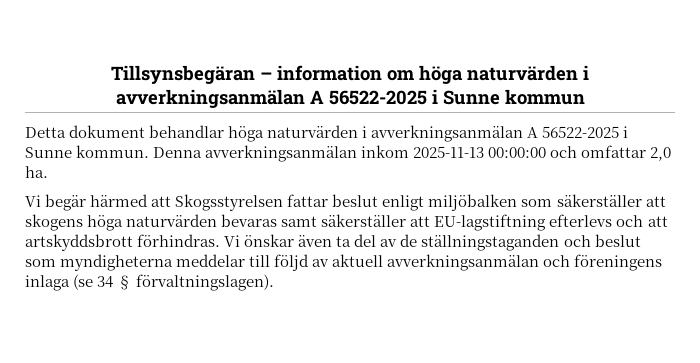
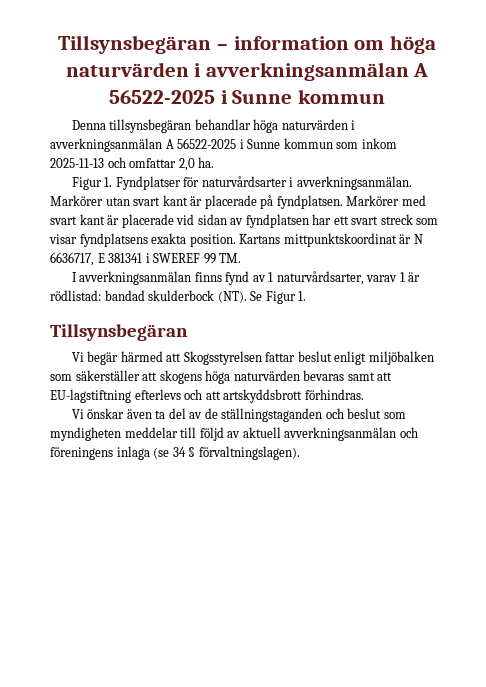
[25,125,146,138] Detta dokument -> [71,119,192,133] Denna tillsynsbegäran
[76,145,358,162] kommun. Denna avverkningsanmälan -> [283,138,359,149] kommun som
[488,147,547,158] 00:00:00 -> (104, 163) none
(48, 172) none -> [71,176,412,190] [50,195,426,209] [50,214,439,228] [49,233,423,247] [50,252,242,266] [71,271,421,285] [50,290,307,304] [50,324,188,341] // Figur 1. Fyndplatser för naturvårdsarter i avverkningsanmälan. Markörer utan svart kant är placerade på fyndplatsen. Markörer med svart kant är placerade vid sidan av fyndplatsen har ett svart streck som visar fyndplatsens exakta position. Kartans mittpunktskoordinat är N 6636717, E 381341 i SWEREF 99 TM. // I avverkningsanmälan finns fynd av 1 naturvårdsarter, varav 1 är rödlistad: bandad skulderbock (NT). Se Figur 1. // Tillsynsbegäran
[321,214,407,227] säkerställer -> (375, 376) none
(221, 240) none -> (364, 394) //
[60,254,174,271] myndigheterna -> [50,427,121,441] myndigheten

